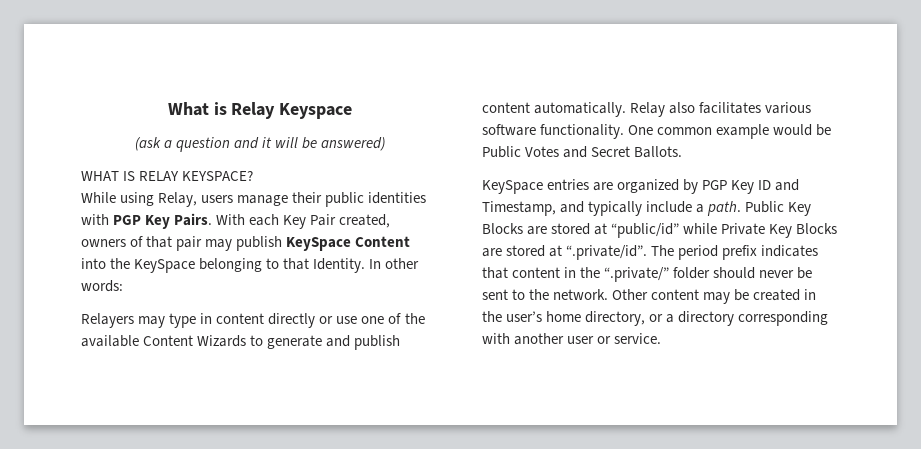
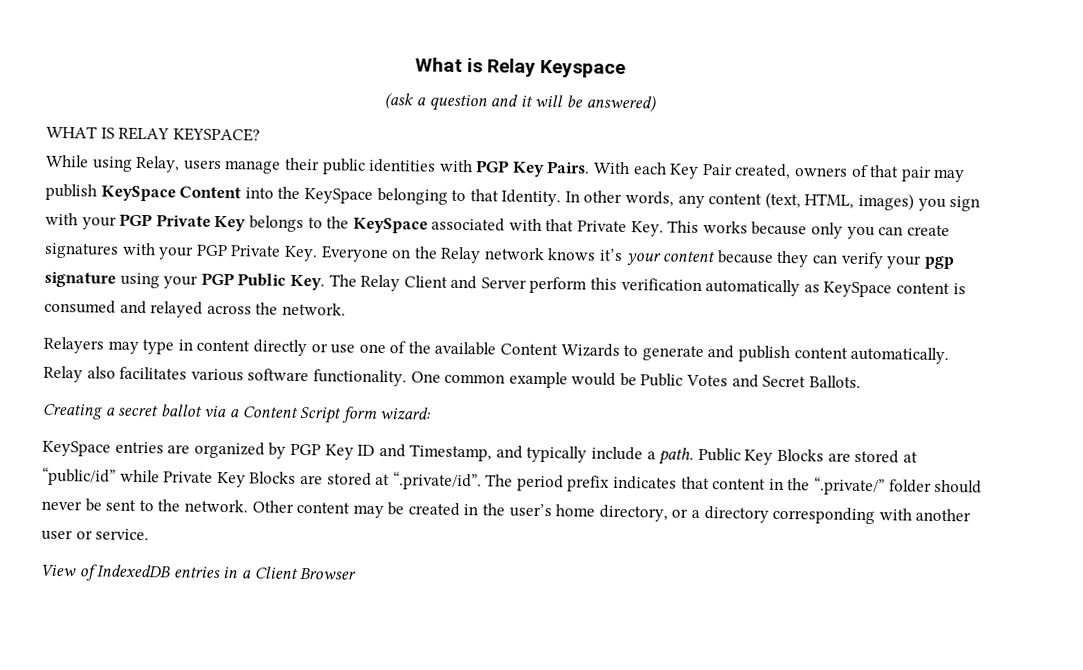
[81,280,123,292] words: -> [625,191,981,212] [45,212,950,240] [44,242,955,270] [44,271,966,298] [44,299,346,318] words, any content (text, HTML, images) you sign with your PGP Private Key belongs to the KeySpace associated with that Private Key. This works because only you can create signatures with your PGP Private Key. Everyone on the Relay network knows it’s your content because they can verify your pgp signature using your PGP Public Key. The Relay Client and Server perform this verification automatically as KeySpace content is consumed and relayed across the network.
(683, 152) none -> [42,403,432,424] // Creating a secret ballot via a Content Script form wizard:
(662, 338) none -> [40,564,358,581] // View of IndexedDB entries in a Client Browser

